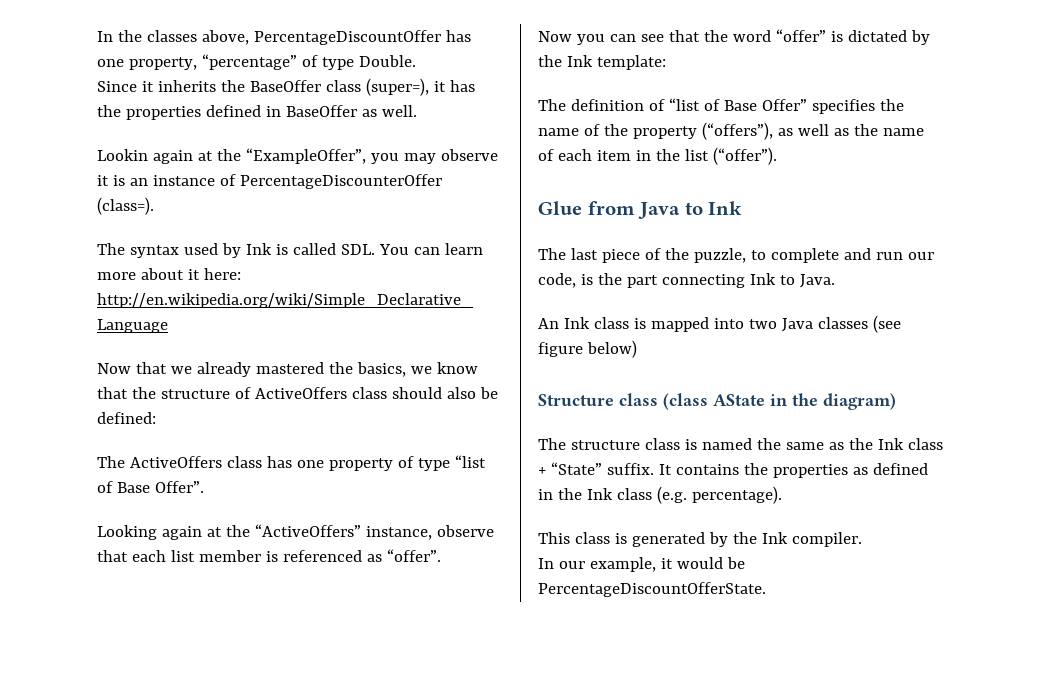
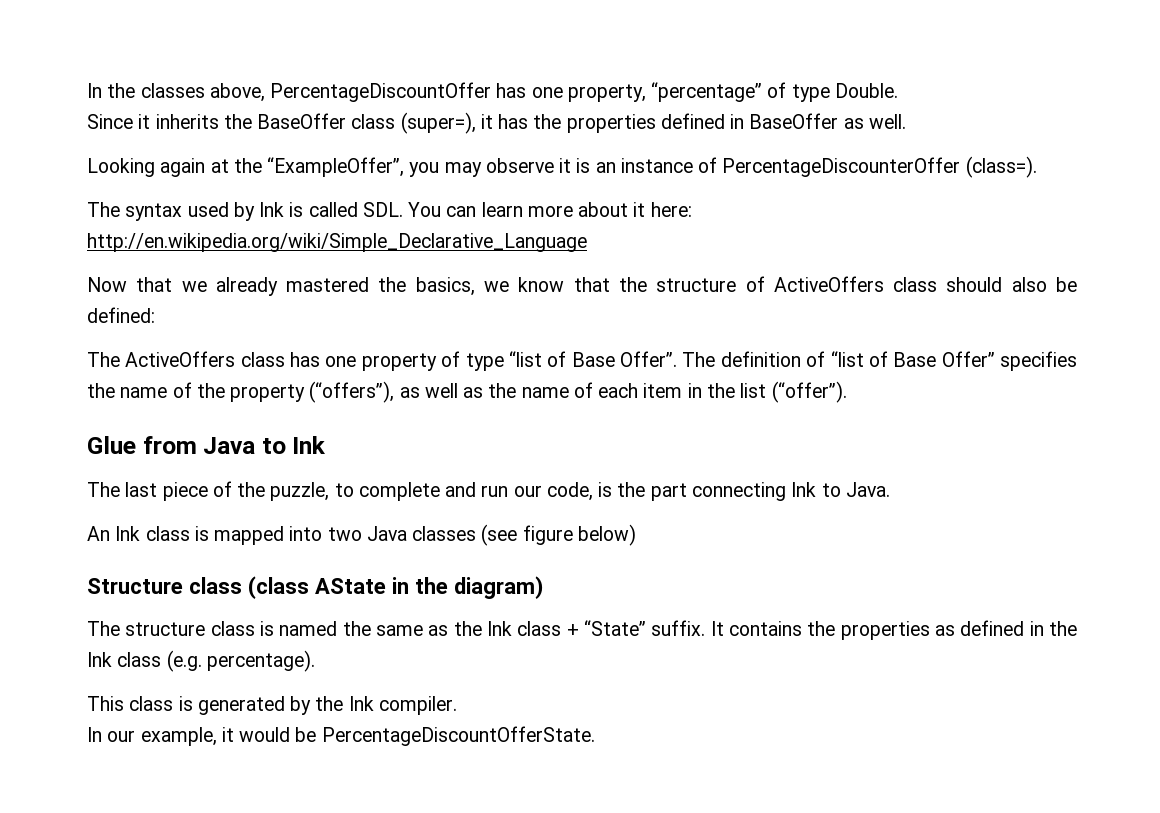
[97,149,148,161] Lookin -> [87,158,155,177] Looking
[97,524,494,540] [97,549,441,562] [538,29,930,45] [538,55,666,70] // Looking again at the “ActiveOffers” instance, observe that each list member is referenced as “offer”. // Now you can see that the word “offer” is dictated by the Ink template: // -> (678, 359) none

